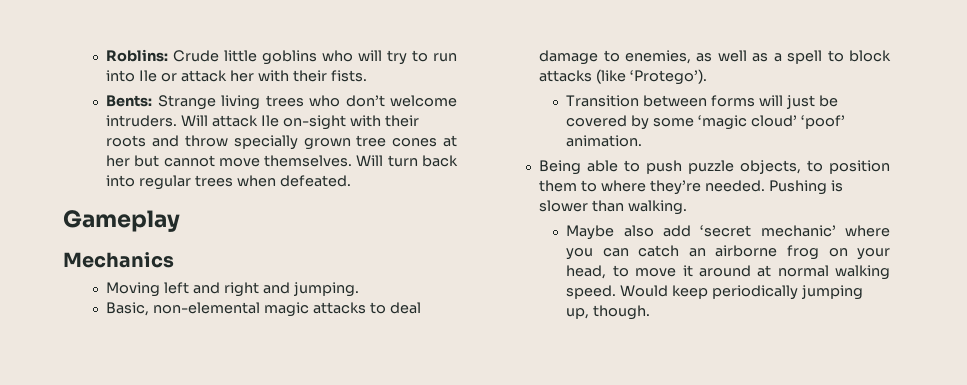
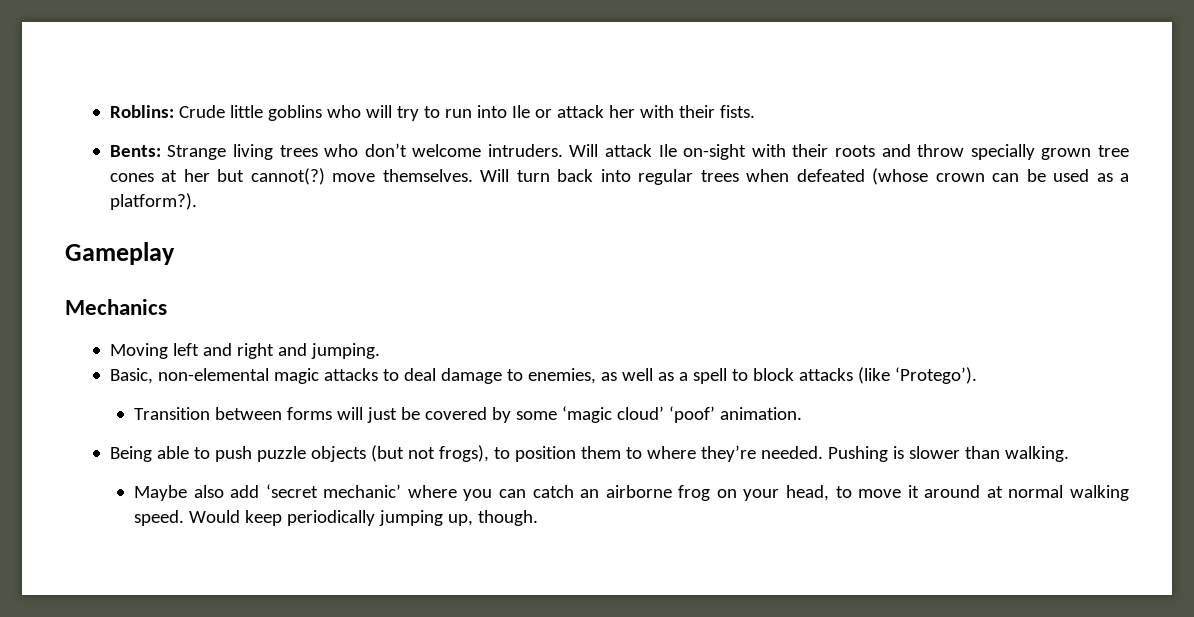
[163,155,215,167] cannot -> [250,168,325,185] cannot(?)
[279,175,351,187] defeated. -> [796,168,1129,185] [109,193,197,210] defeated (whose crown can be used as a platform?).
[740,160,802,174] objects, -> [310,445,489,462] objects (but not frogs),

